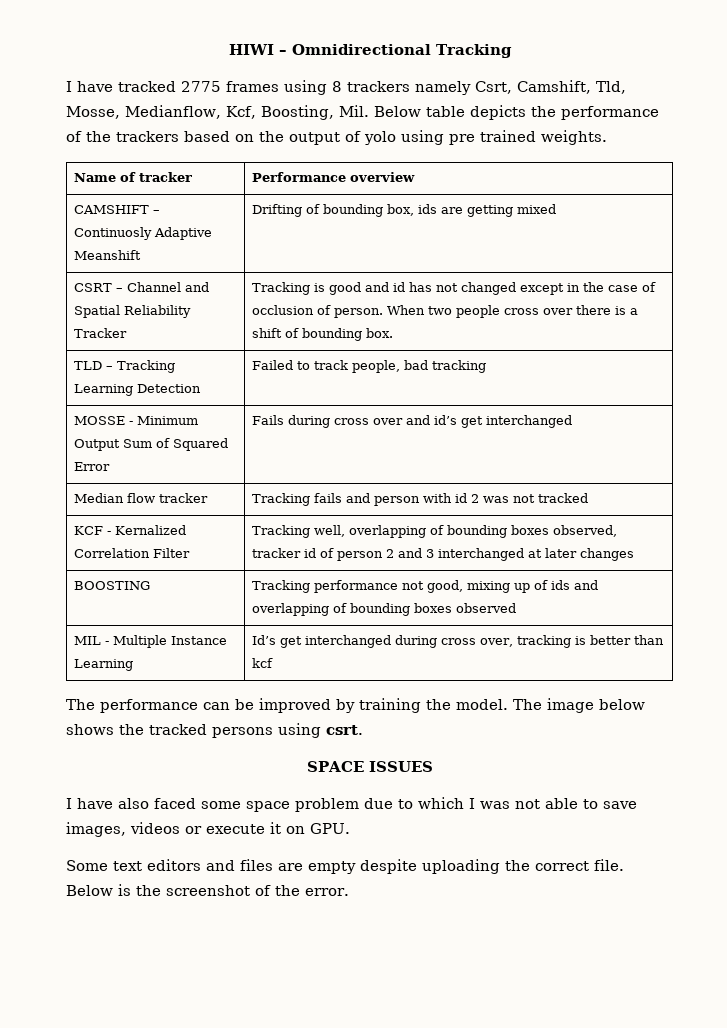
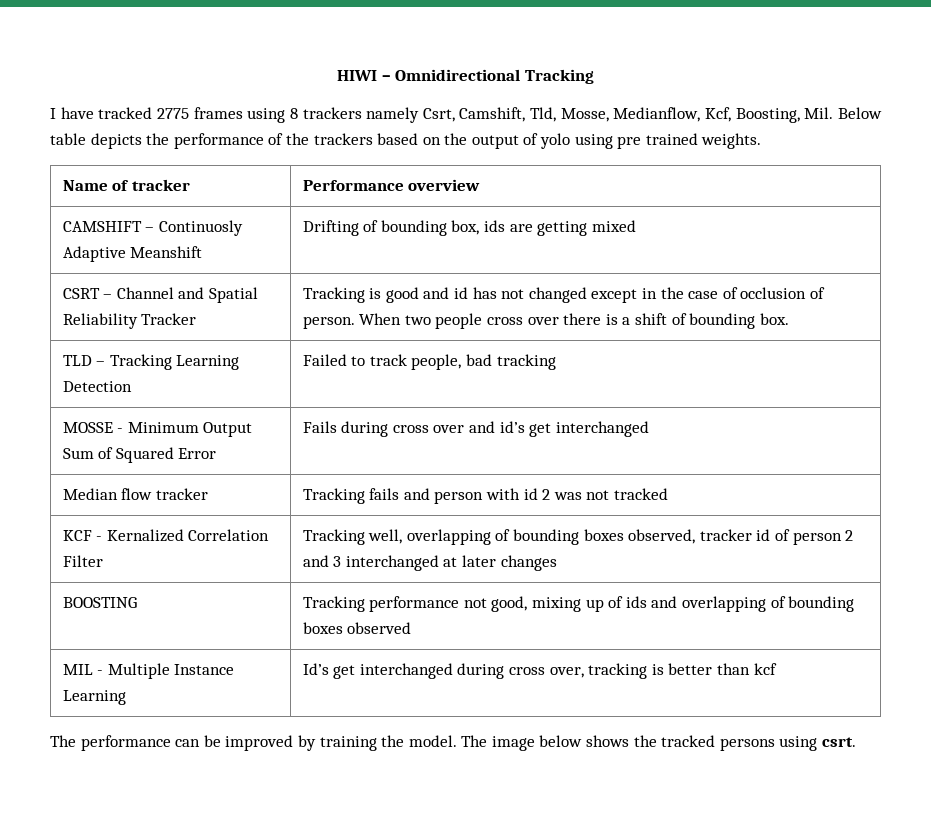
[306,761,433,772] [66,797,637,812] [66,822,350,837] [66,859,624,874] [66,884,349,896] // SPACE ISSUES // I have also faced some space problem due to which I was not able to save images, videos or execute it on GPU. // Some text editors and files are empty despite uploading the correct file. Below is the screenshot of the error. -> (857, 742) none

